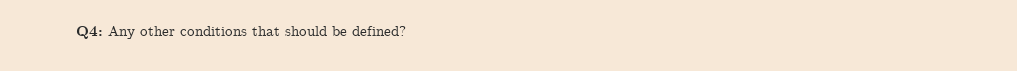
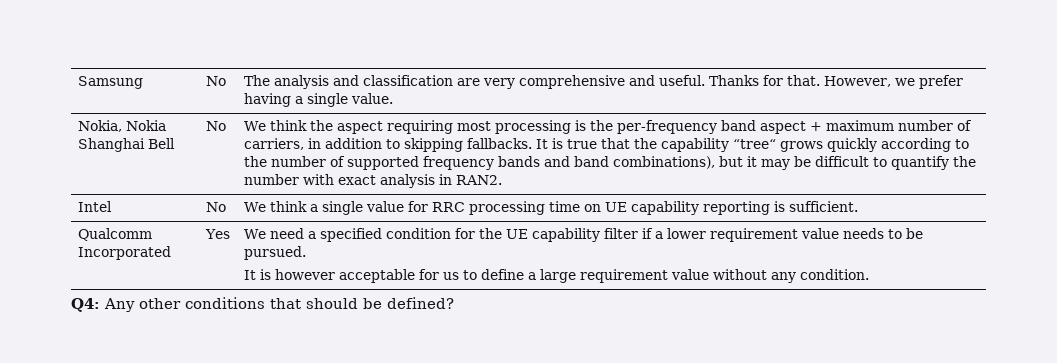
(76, 32) none -> [77,76,143,89] [205,76,226,86] [243,75,963,89] [243,93,393,107] [77,120,166,132] [77,138,175,152] [205,121,226,131] [243,120,972,134] [243,138,969,152] [243,156,976,170] [243,174,502,188] [77,201,112,212] [205,202,226,212] [243,201,858,215] [77,228,152,241] [77,246,171,260] [204,229,230,239] [243,228,923,242] [243,246,306,260] [243,269,869,283] Samsung | No | The analysis and classification are very comprehensive and useful. Thanks for that. However, we prefer having a single value. // Nokia, Nokia Shanghai Bell | No | We think the aspect requiring most processing is the per-frequency band aspect + maximum number of carriers, in addition to skipping fallbacks. It is true that the capability “tree“ grows quickly according to the number of supported frequency bands and band combinations), but it may be difficult to quantify the number with exact analysis in RAN2. // Intel | No | We think a single value for RRC processing time on UE capability reporting is sufficient. // Qualcomm Incorporated | Yes | We need a specified condition for the UE capability filter if a lower requirement value needs to be pursued. // It is however acceptable for us to define a large requirement value without any condition. //

